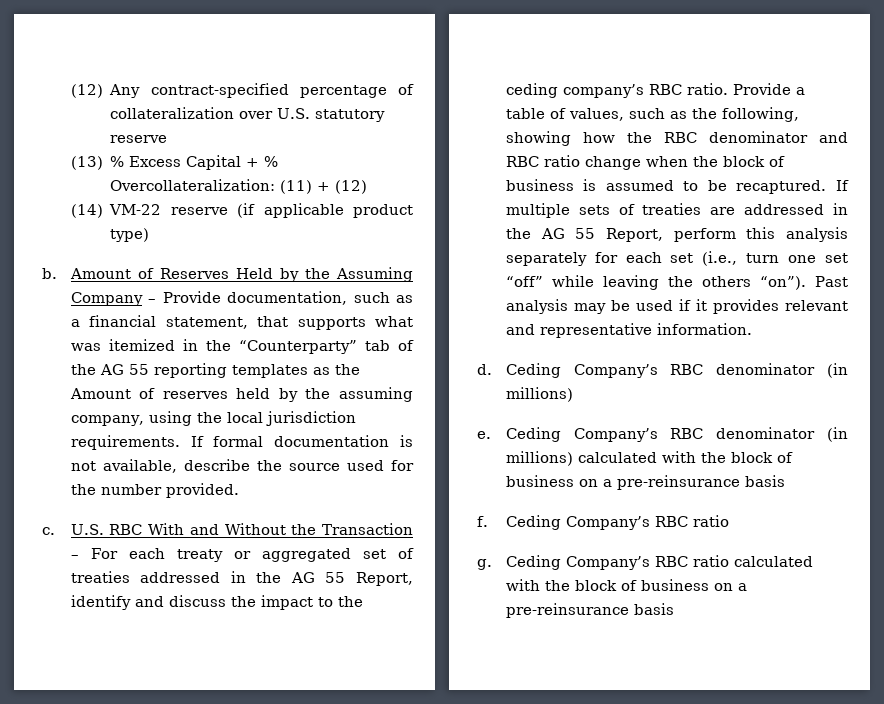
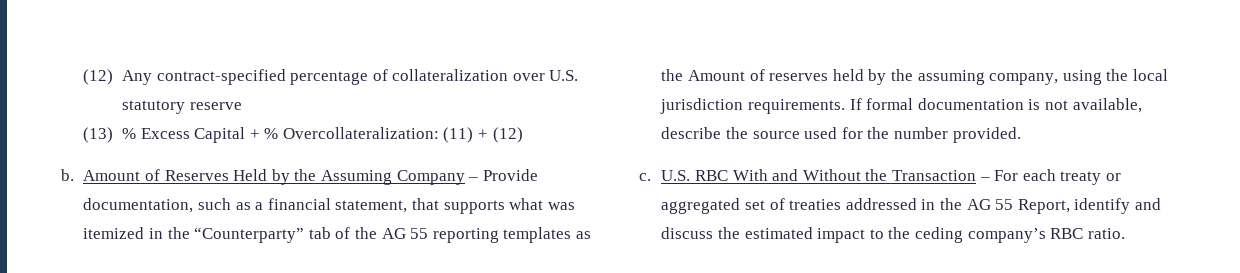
[70,203,413,218] [110,228,150,242] // (14) VM-22 reserve (if applicable product type) -> (523, 135) none
(256, 601) none -> [744,227,813,239] estimated
[732,83,805,95] [505,107,799,122] [505,131,848,146] [505,155,785,170] [505,179,849,194] [505,203,848,218] [505,227,848,242] [505,251,848,266] [505,275,848,290] [505,299,848,314] [505,323,752,338] [477,363,848,378] [505,387,573,402] [477,427,848,442] [505,451,793,466] [505,475,785,490] [477,515,729,530] [477,555,813,570] [505,579,747,591] [505,603,674,618] Provide a table of values, such as the following, showing how the RBC denominator and RBC ratio change when the block of business is assumed to be recaptured. If multiple sets of treaties are addressed in the AG 55 Report, perform this analysis separately for each set (i.e., turn one set “off” while leaving the others “on”). Past analysis may be used if it provides relevant and representative information. // d. Ceding Company’s RBC denominator (in millions) // e. Ceding Company’s RBC denominator (in millions) calculated with the block of business on a pre-reinsurance basis // f. Ceding Company’s RBC ratio // g. Ceding Company’s RBC ratio calculated with the block of business on a pre-reinsurance basis -> (1125, 233) none

